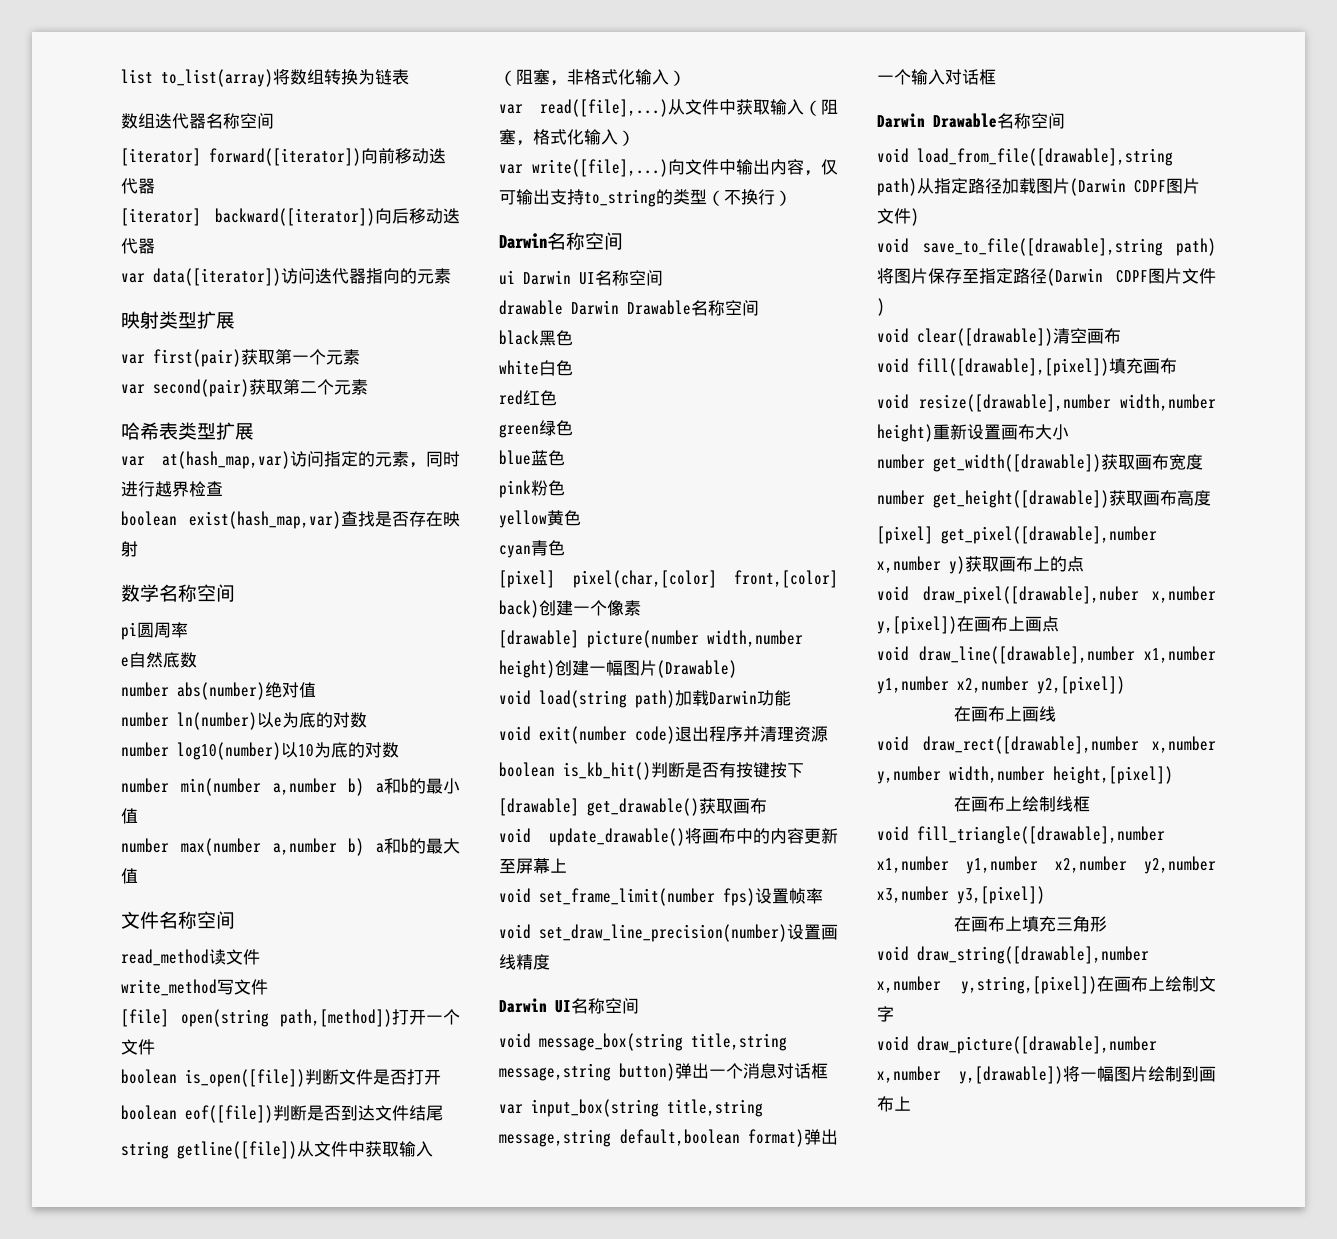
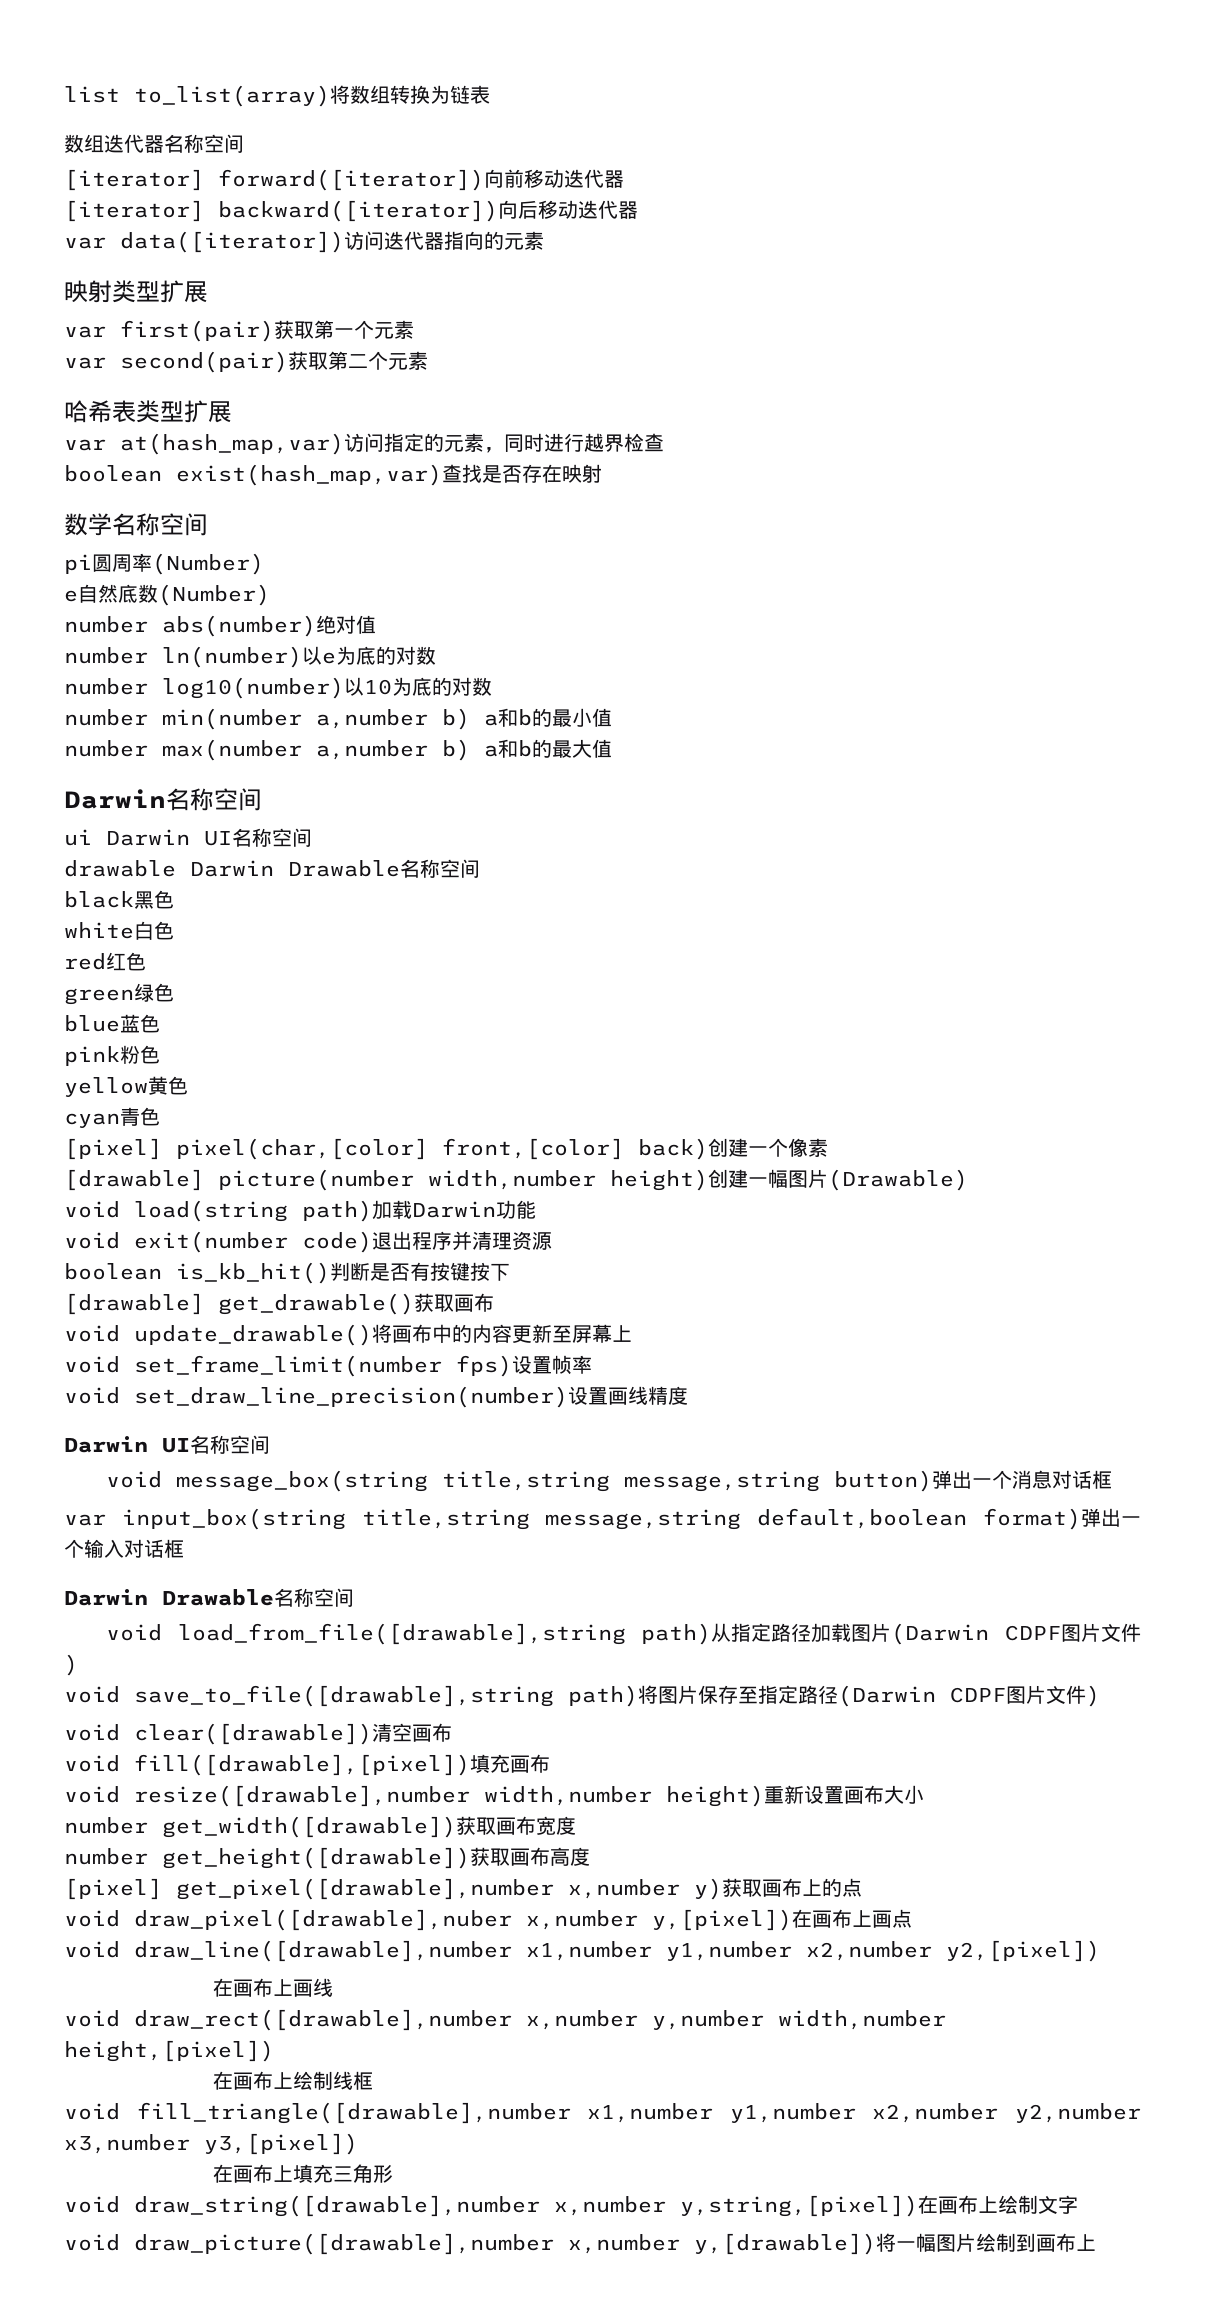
(188, 630) none -> [152,553,264,575] (Number)
(197, 660) none -> [158,584,270,606] (Number)
[121,911,235,929] [121,949,260,966] [121,979,268,996] [121,1009,460,1027] [121,1039,155,1055] [121,1069,441,1087] [121,1105,443,1123] [121,1141,433,1159] [499,69,686,86] [499,99,838,117] [499,129,635,146] [499,159,838,177] [499,189,792,207] // 文件名称空间 // read_method读文件 // write_method写文件 // [file] open(string path,[method])打开一个文件 // boolean is_open([file])判断文件是否打开 // boolean eof([file])判断是否到达文件结尾 // string getline([file])从文件中获取输入（阻塞，非格式化输入） // var read([file],...)从文件中获取输入（阻塞，格式化输入） // var write([file],...)向文件中输出内容，仅可输出支持to_string的类型（不换行） -> (612, 748) none

